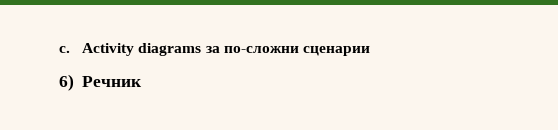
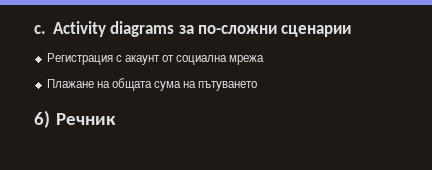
(370, 51) none -> [46,53,265,65] [46,78,258,91] // Регистрация с акаунт от социална мрежа // Плажане на общата сума на пътуването

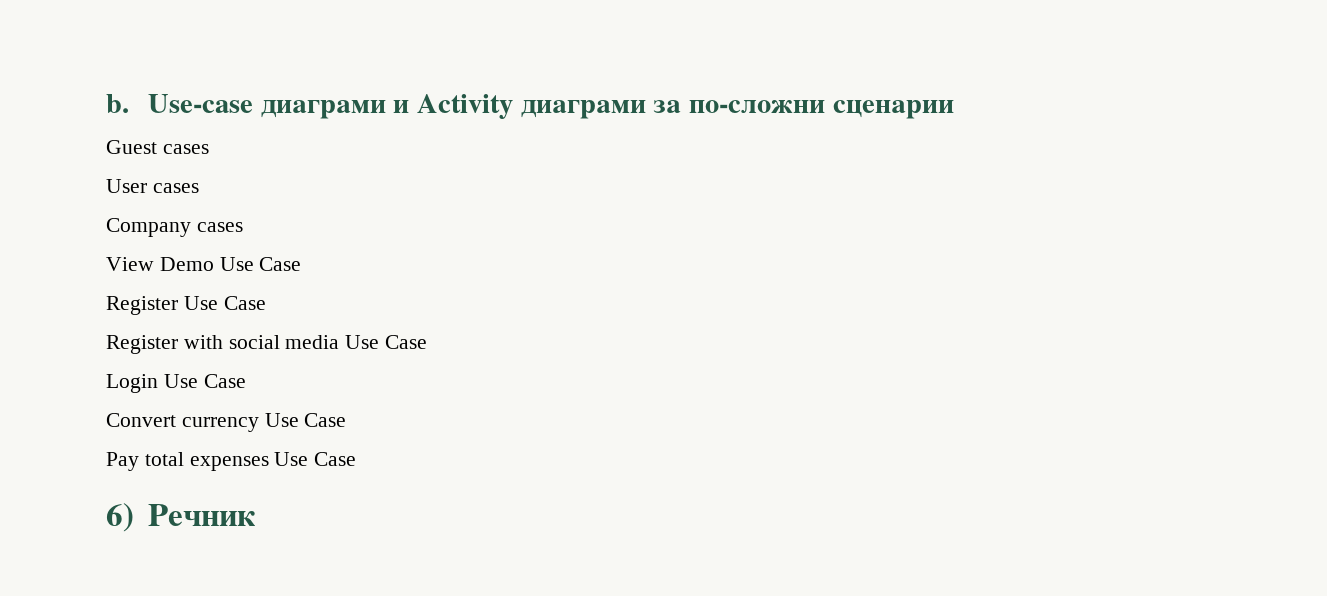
[34,21,352,37] [46,53,265,65] [46,78,258,91] c. Activity diagrams за по-сложни сценарии // Регистрация с акаунт от социална мрежа // Плажане на общата сума на пътуването -> [106,94,954,119] [106,140,209,154] [106,179,199,193] [106,218,243,237] [106,257,302,271] [106,296,266,315] [106,335,428,354] [106,374,246,393] [106,413,347,432] [106,452,357,471] b. Use-case диаграми и Activity диаграми за по-сложни сценарии // Guest cases // User cases // Company cases // View Demo Use Case // Register Use Case // Register with social media Use Case // Login Use Case // Convert currency Use Case // Pay total expenses Use Case

